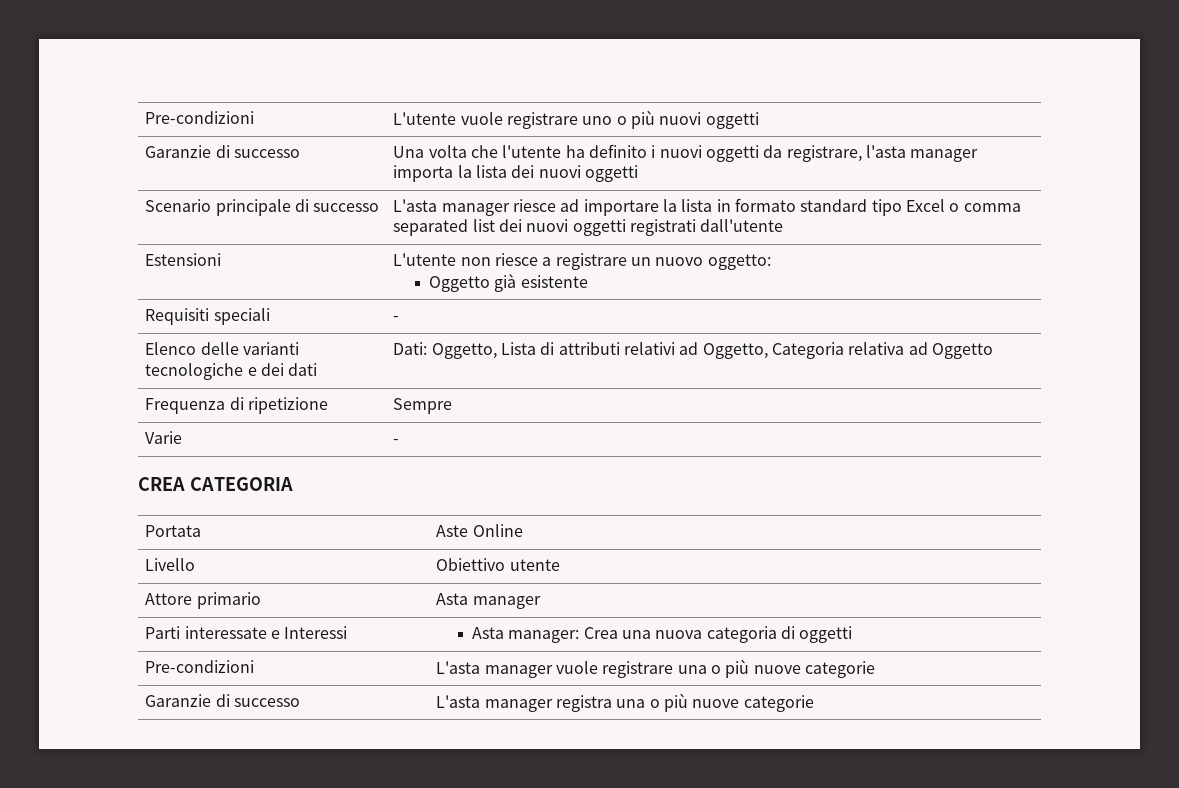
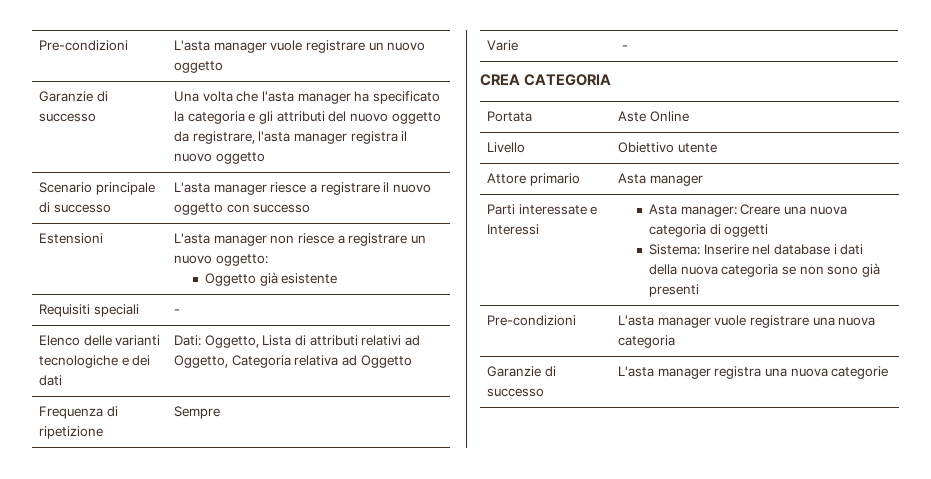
[145,111,255,124] [393,110,759,129] Pre-condizioni | L'utente vuole registrare uno o più nuovi oggetti -> [39,40,129,51] [174,40,426,53] [174,61,224,73] Pre-condizioni | L'asta manager vuole registrare un nuovo oggetto
[502,144,979,162] [393,165,639,182] l'utente ha definito i nuovi oggetti da registrare, l'asta manager importa la lista dei nuovi oggetti -> [262,91,440,104] [174,111,441,124] [174,131,408,144] [174,152,265,164] l'asta manager ha specificato la categoria e gli attributi del nuovo oggetto da registrare, l'asta manager registra il nuovo oggetto
[560,198,1021,216] [393,219,784,236] ad importare la lista in formato standard tipo Excel o comma separated list dei nuovi oggetti registrati dall'utente -> [310,182,431,195] [174,203,311,215] a registrare il nuovo oggetto con successo
[393,253,457,266] L'utente -> [174,233,267,246] L'asta manager
[583,627,618,639] Crea -> [740,204,781,215] Creare
(853, 634) none -> [648,244,864,255] [648,263,880,277] [648,284,699,297] // Sistema: Inserire nel database i dati della nuova categoria se non sono già presenti
[711,659,875,678] o più nuove categorie -> [838,317,876,326] [618,335,676,348] nuova categoria
[649,693,740,712] o più nuove -> [790,368,828,377] nuova

